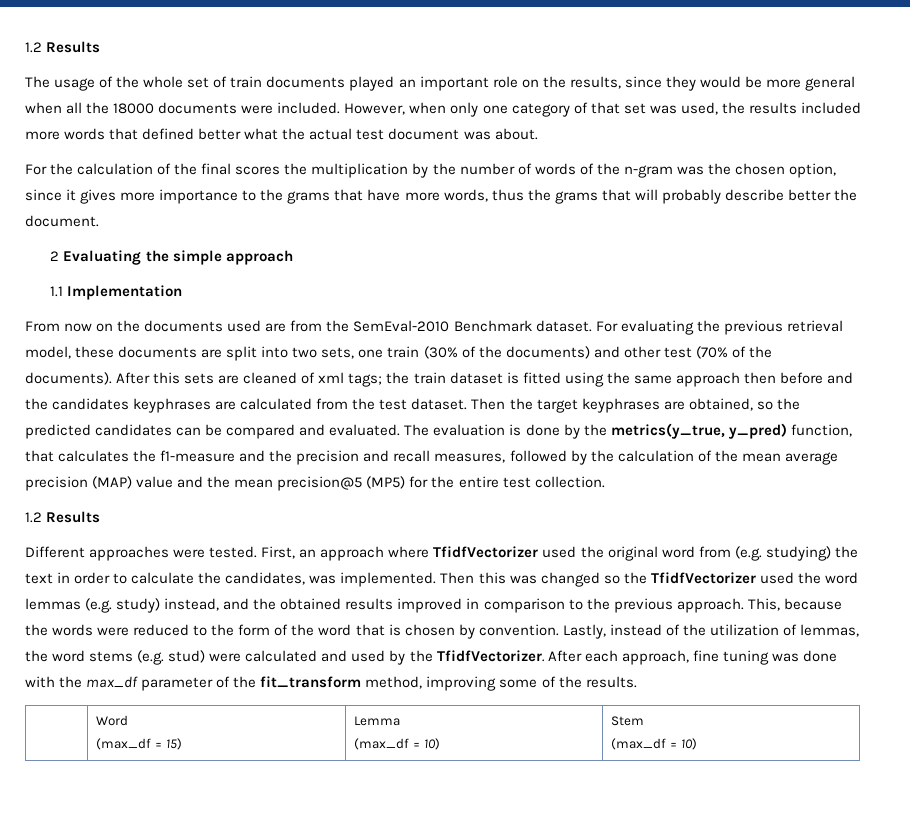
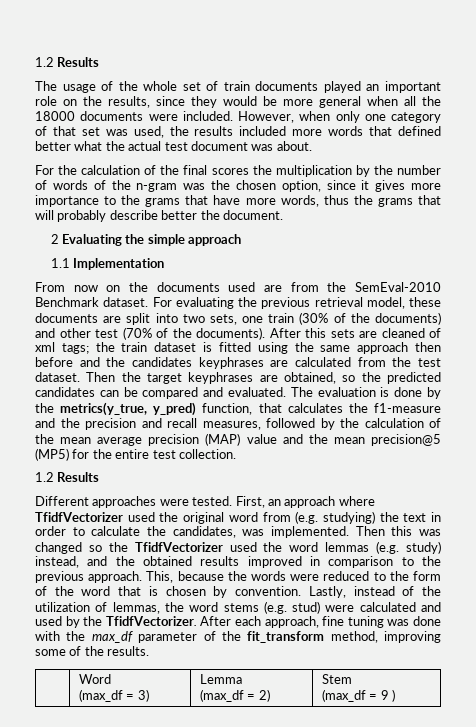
[165,738,182,750] 15) -> [137,689,149,702] 3)
[423,738,440,750] 10) -> [258,689,270,702] 2)
[680,738,697,750] 10) -> [380,689,395,702] 9 )

